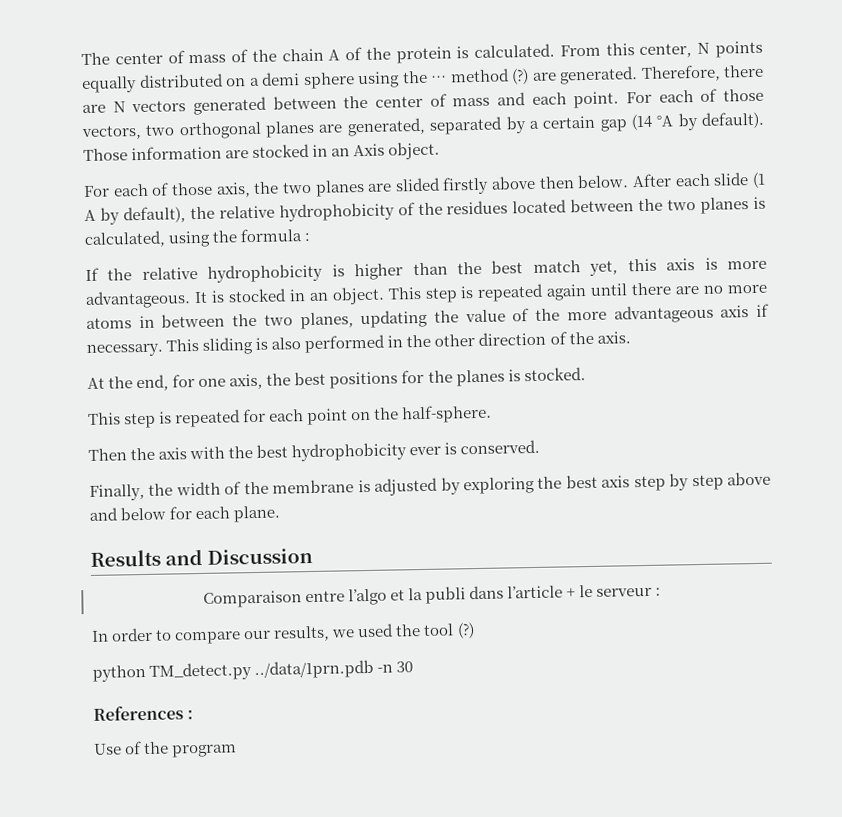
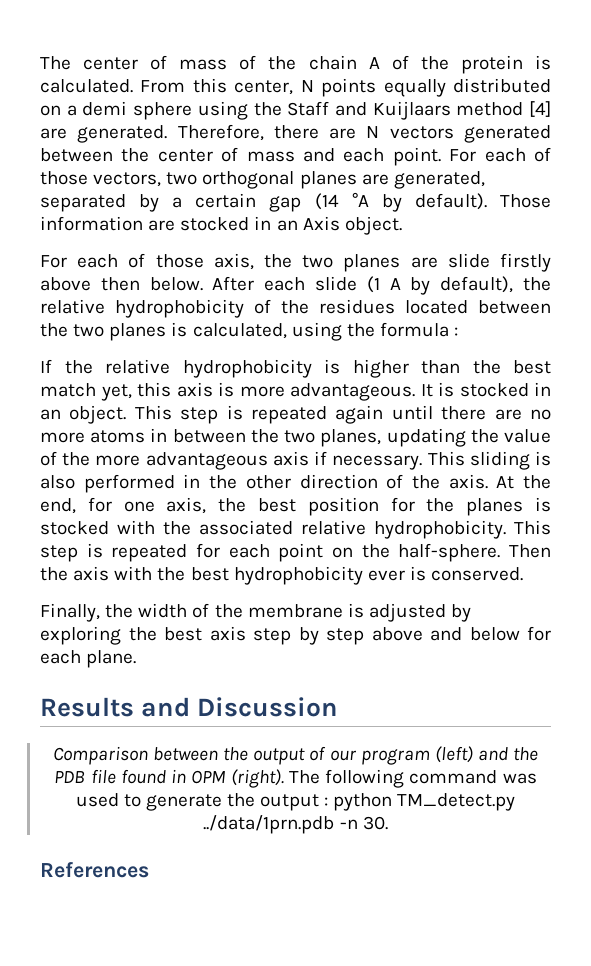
[431,68,529,85] … method (?) -> [287,101,551,120] Staff and Kuijlaars method [4]
[394,177,441,192] slided -> [447,253,490,268] slide
(631, 337) // -> (488, 481) none
[329,371,399,389] positions -> [307,497,379,516] position
[523,367,586,382] stocked. // -> [40,520,506,539] stocked with the associated relative hydrophobicity.
(493, 414) // -> (501, 552) none
[202,584,662,608] [91,622,475,645] Comparaison entre l’algo et la publi dans l’article + le serveur : // In order to compare our results, we used the tool (?) // -> [52,746,539,765] [54,769,537,788] [75,793,329,811] Comparison between the output of our program (left) and the PDB file found in OPM (right). The following command was used to generate the output :
[396,661,414,673] 30 -> [362,816,388,830] 30.
[187,710,194,720] [93,741,238,758] : // Use of the program -> (149, 870) none

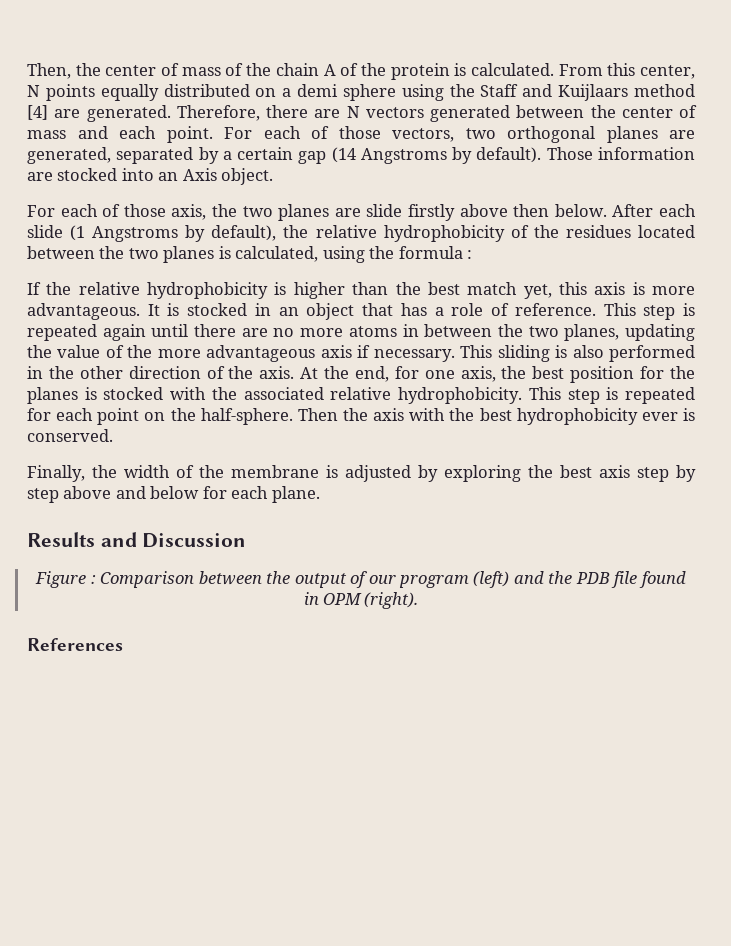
[40,56,71,70] The -> [27,63,101,79] Then, the
[351,192,369,207] °A -> [360,148,447,164] Angstroms
[254,216,272,230] in -> [121,168,154,181] into
[389,278,401,290] A -> [92,226,179,242] Angstroms
[69,405,127,424] object. -> [306,303,596,320] object that has a role of reference.
(339, 707) none -> [35,571,96,588] Figure :
[289,769,537,788] [75,793,516,811] [203,815,388,834] The following command was used to generate the output : python TM_detect.py ../data/1prn.pdb -n 30. -> (419, 600) none

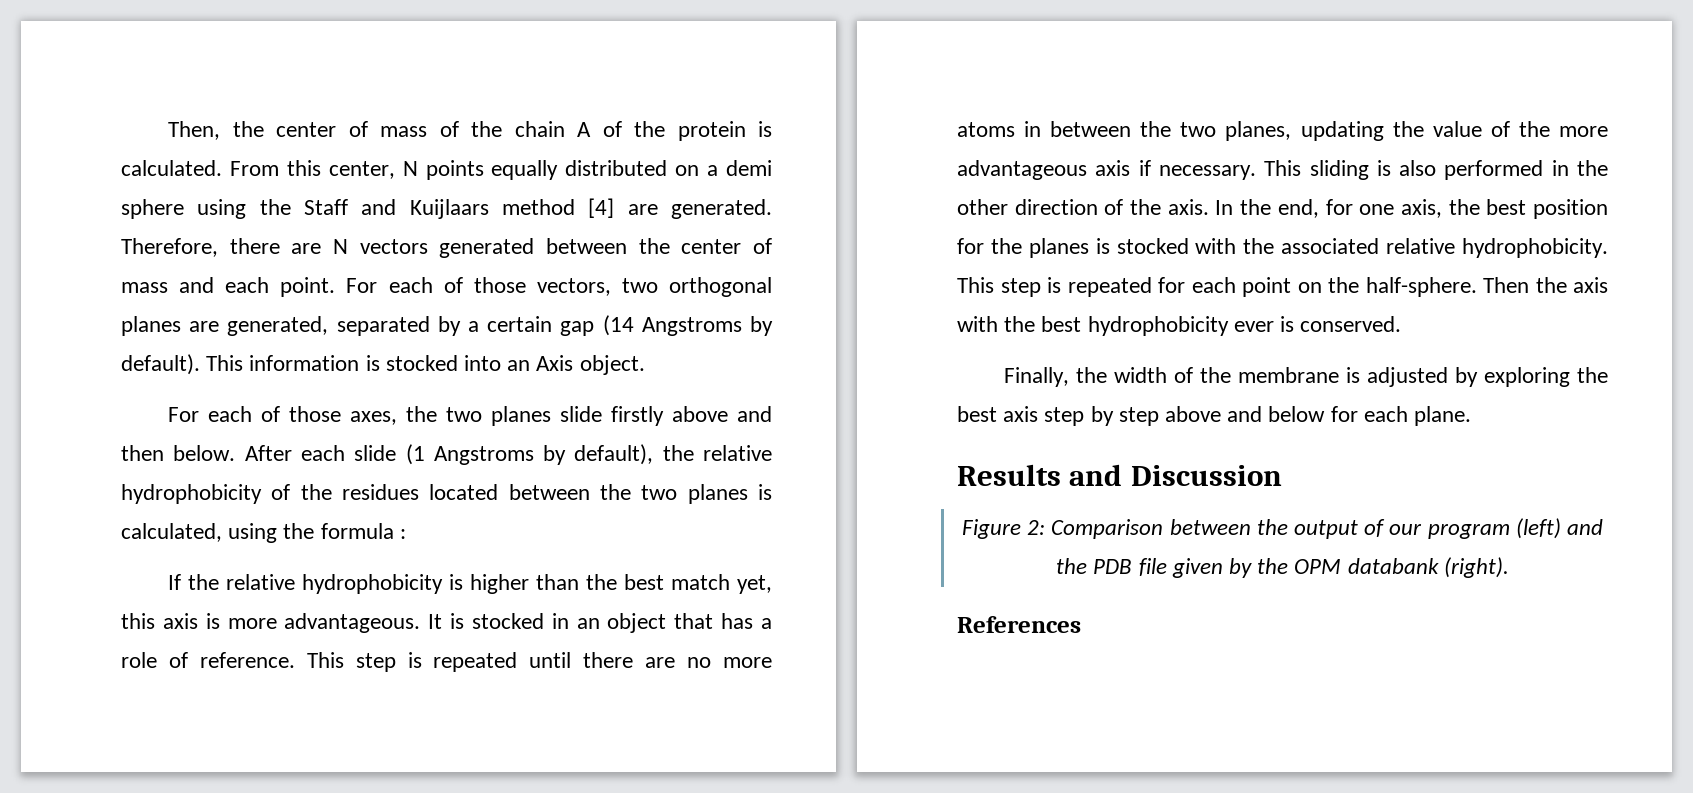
[546,147,695,160] [27,172,53,181] Those information are -> [206,355,380,371] This information is
[171,204,361,221] axis, the two planes are -> [350,406,552,426] axes, the two planes
(508, 210) none -> [737,406,772,422] and
[102,324,146,341] again -> (518, 662) none
[300,367,319,379] At -> [1215,200,1234,215] In
[90,575,96,584] : -> [1027,520,1046,535] 2:
[638,571,686,588] [303,592,362,605] found in OPM -> [1171,558,1439,578] given by the OPM databank

